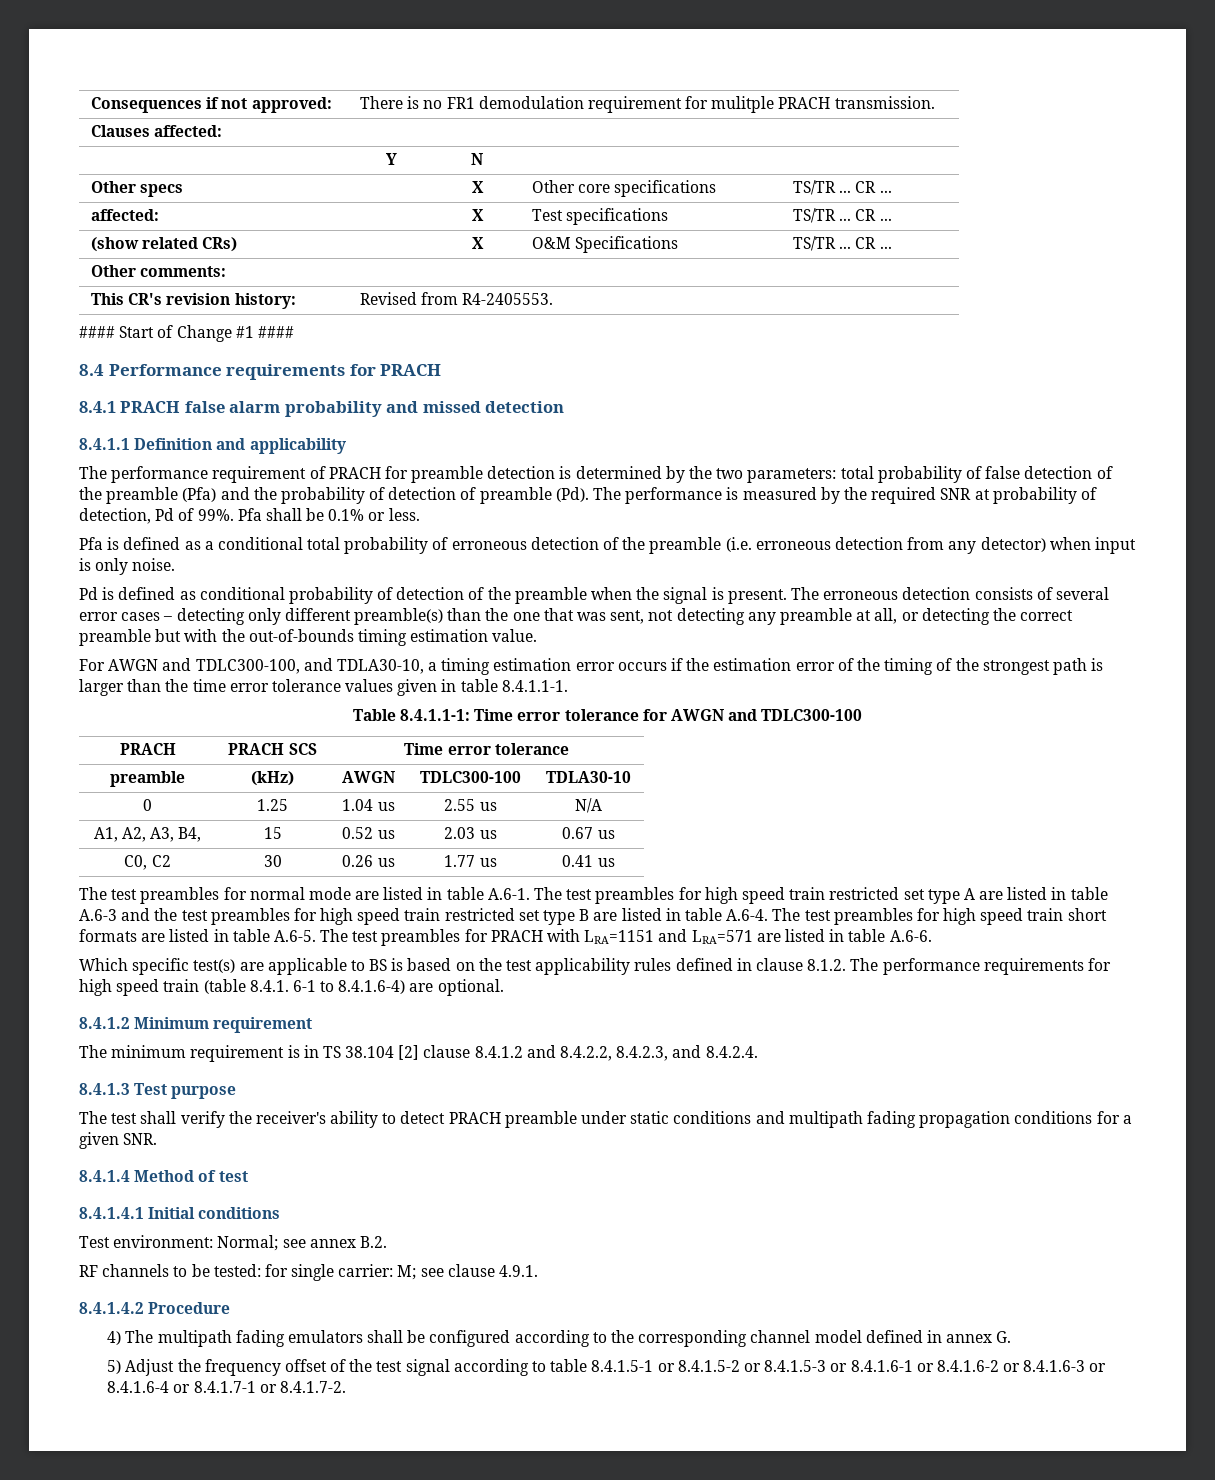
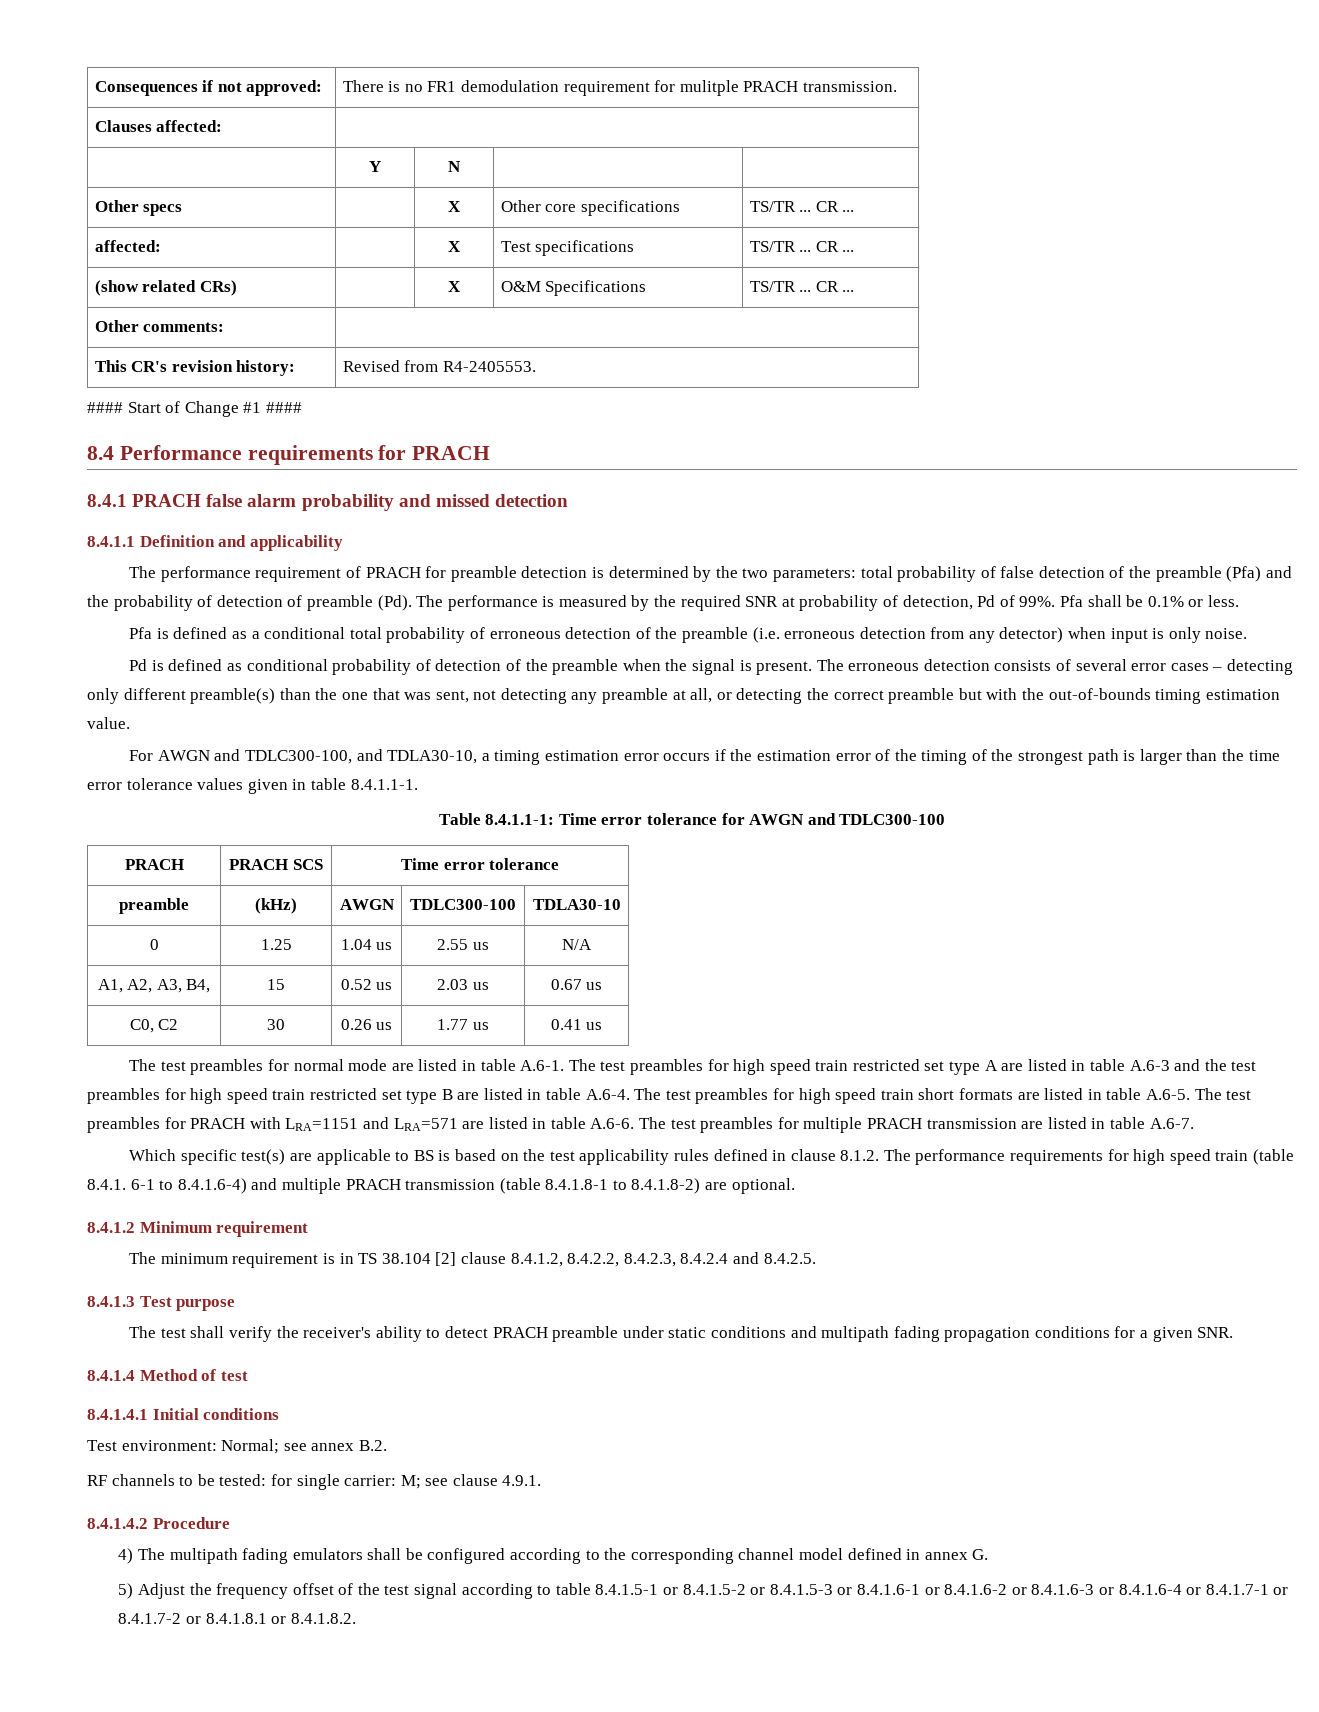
(932, 936) none -> [639,1117,1194,1133] The test preambles for multiple PRACH transmission are listed in table A.6-7.
(406, 987) none -> [251,1178,701,1194] and multiple PRACH transmission (table 8.4.1.8-1 to 8.4.1.8-2)
[474,1045,758,1061] 8.4.1.2 and 8.4.2.2, 8.4.2.3, and 8.4.2.4. -> [510,1252,816,1267] 8.4.1.2, 8.4.2.2, 8.4.2.3, 8.4.2.4 and 8.4.2.5.
[279,1381,346,1393] 8.4.1.7-2. -> [118,1613,356,1624] 8.4.1.7-2 or 8.4.1.8.1 or 8.4.1.8.2.

